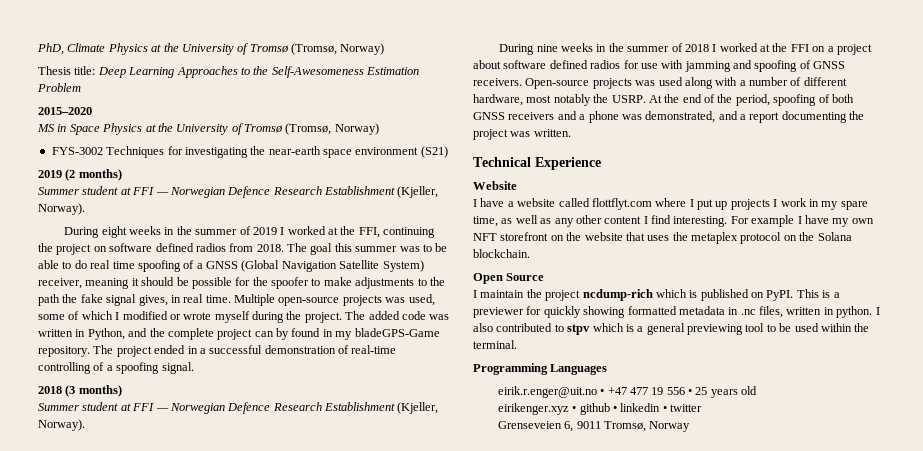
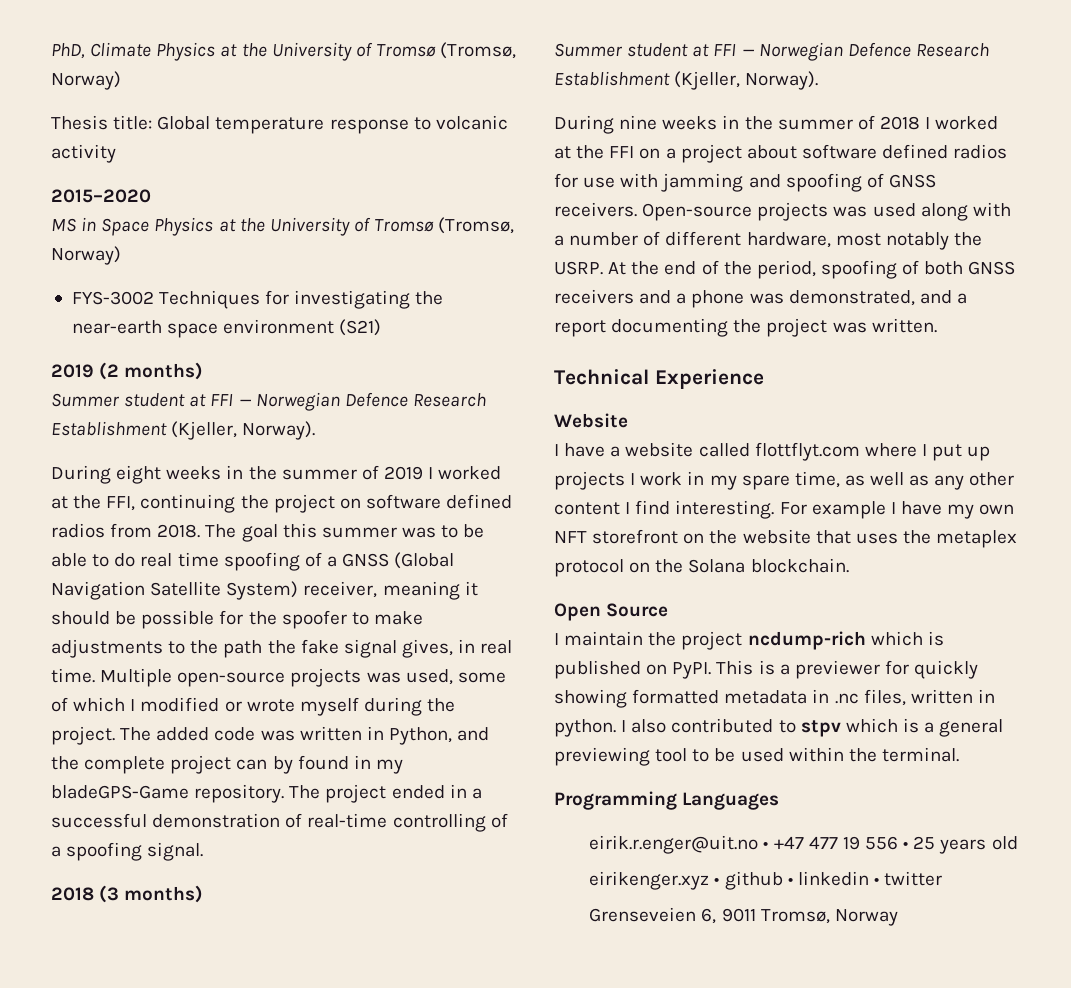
[97,66,419,78] [37,83,81,92] Deep Learning Approaches to the Self-Awesomeness Estimation Problem -> [157,115,508,134] [51,144,116,163] Global temperature response to volcanic activity

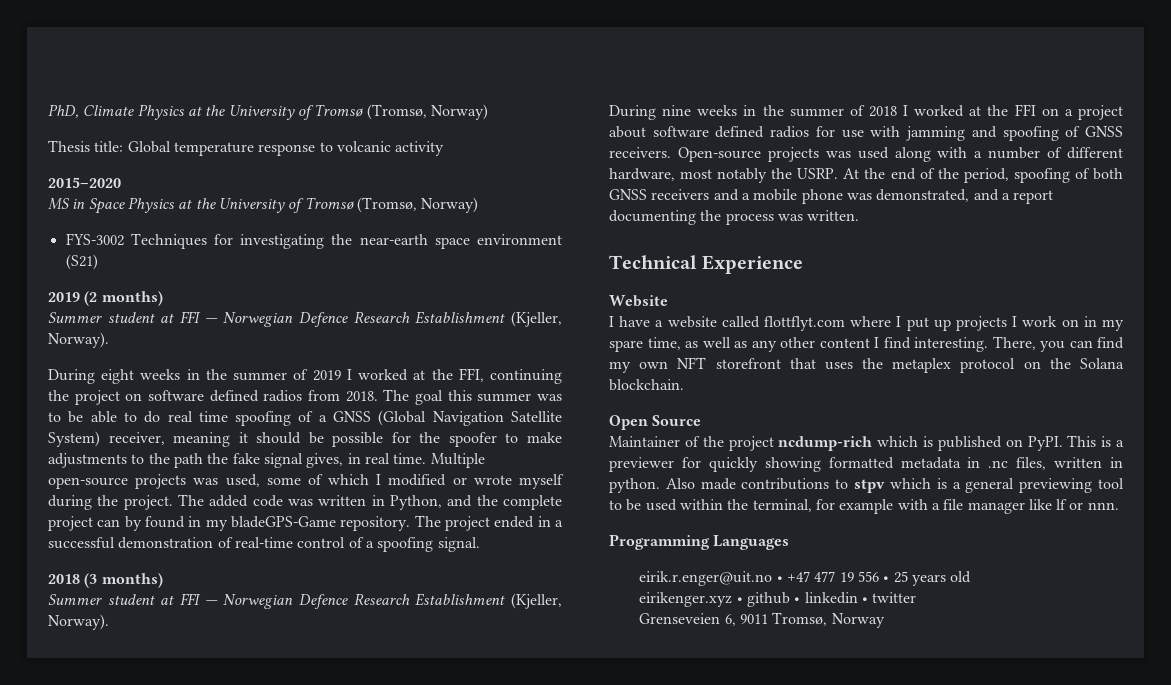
[392,813,486,832] controlling -> [297,537,346,548] control
(687, 298) none -> [753,189,798,201] mobile
[766,318,828,337] project -> [725,213,774,225] process
(683, 479) none -> [1061,319,1079,327] on
[779,501,942,519] For example I have -> [992,336,1124,352] There, you can find
[683,529,811,544] on the website -> (781, 363) none
[554,631,644,646] I maintain -> [609,436,700,447] Maintainer of
[621,718,774,733] I also contributed -> [665,478,830,490] Also made contributions
[881,747,959,762] terminal. -> [752,499,1119,514] terminal, for example with a file manager like lf or nnn.

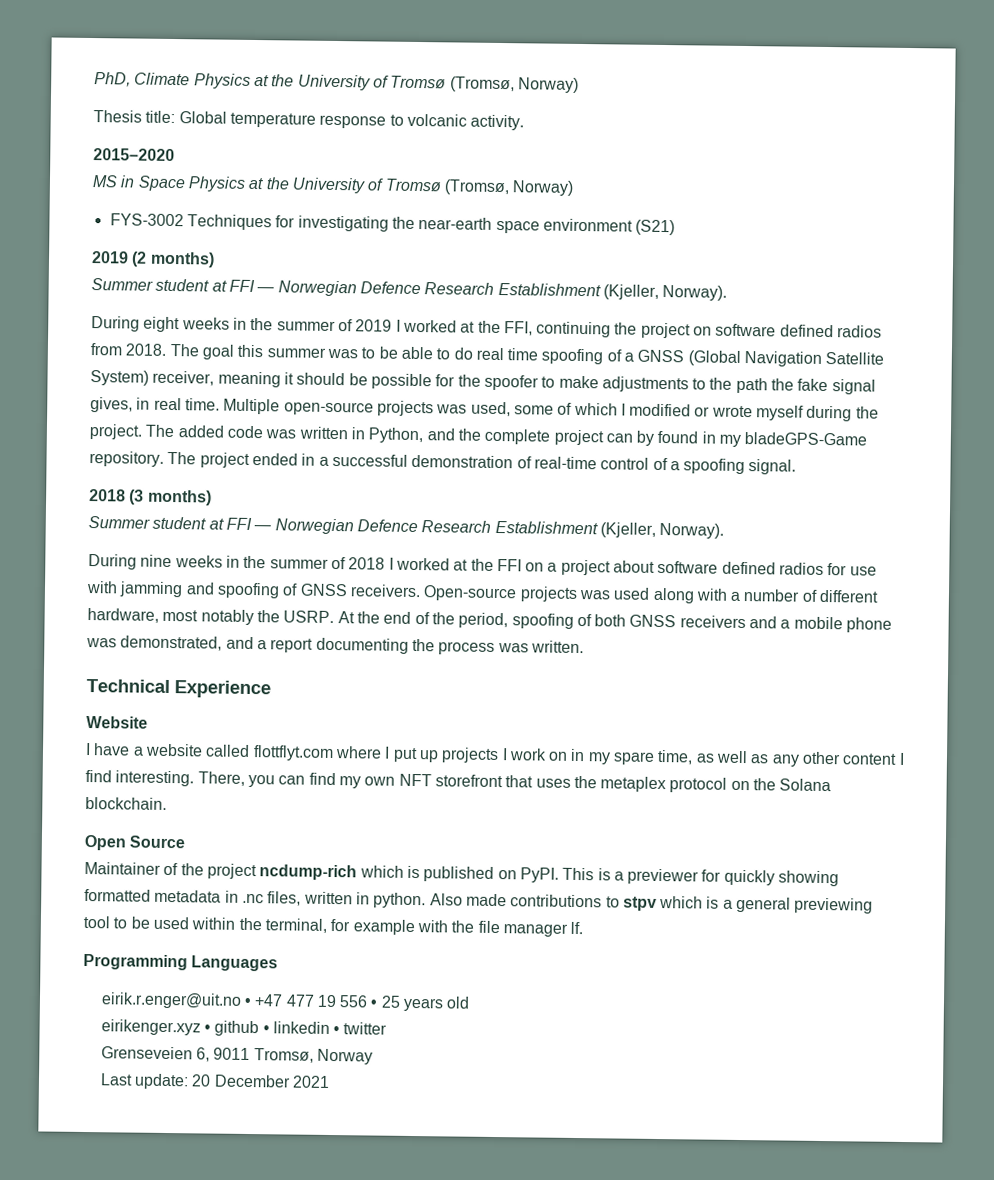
[395,141,445,156] activity -> [470,114,525,131] activity.
[931,503,940,510] a -> [451,920,475,933] the
[1028,499,1119,510] like lf or nnn. -> [570,921,584,935] lf.
(885, 620) none -> [99,1073,330,1090] // Last update: 20 December 2021

